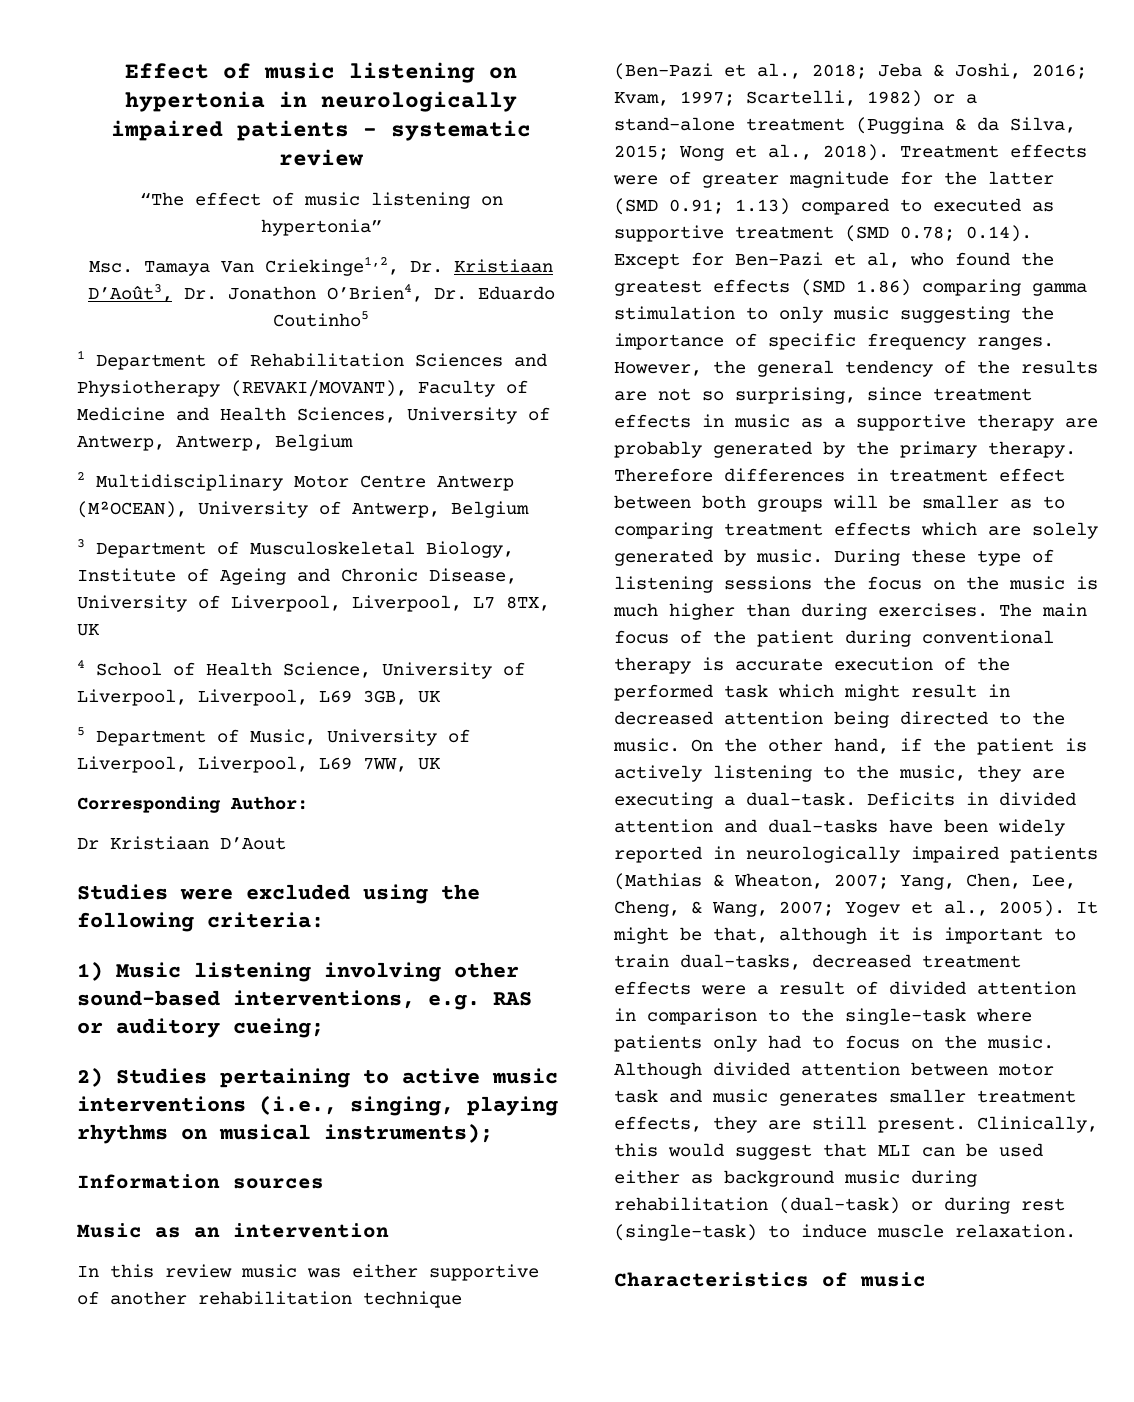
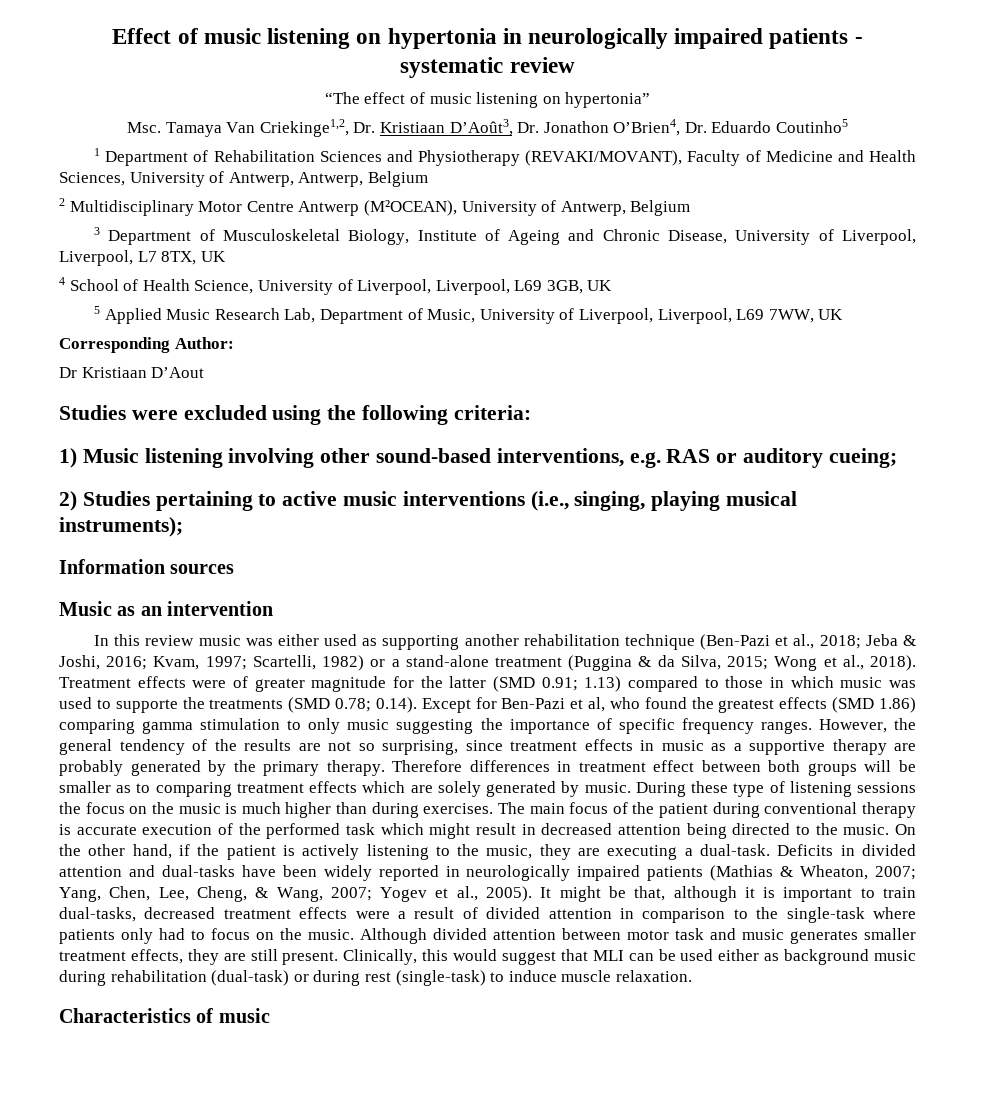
(85, 731) none -> [104,308,316,324] Applied Music Research Lab,
[77,1124,207,1144] rhythms on -> (721, 501) none
[429,1264,539,1281] [77,1291,99,1305] supportive of -> [324,634,460,650] used as supporting
[933,198,1054,212] [614,225,834,242] executed as supportive treatment -> [725,676,916,688] [59,697,284,713] those in which music was used to supporte the treatments

